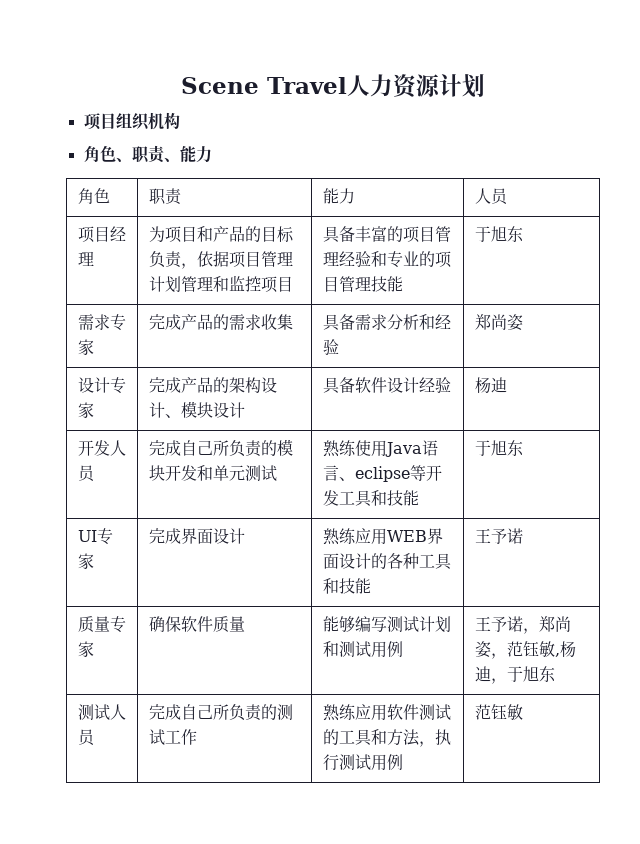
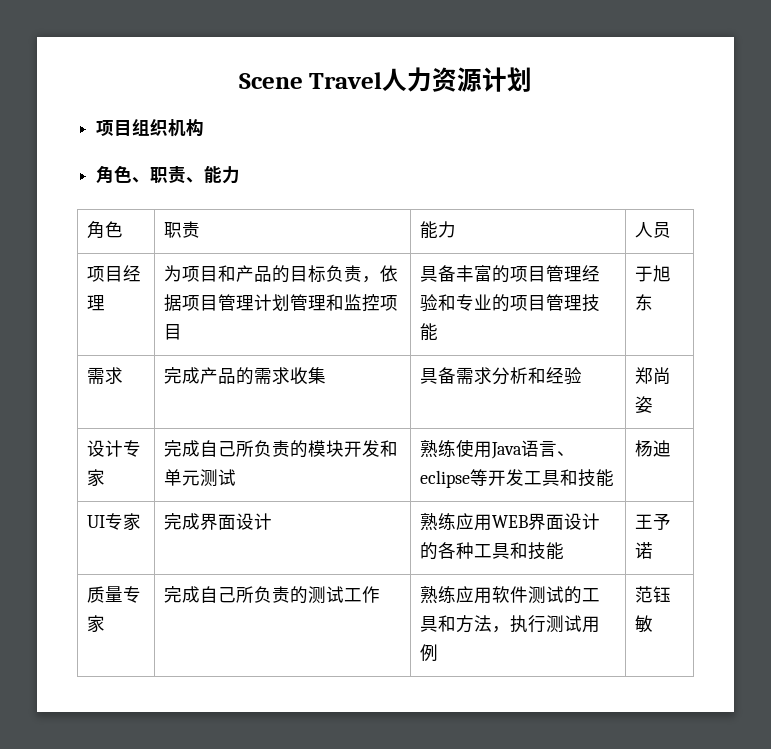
[109,314,126,331] [77,339,94,356] 专家 -> (123, 375) none
[148,377,277,393] [148,401,245,418] [322,377,451,394] [474,377,507,394] [77,440,126,456] [77,465,95,482] | 完成产品的架构设计、模块设计 | 具备软件设计经验 | 杨迪 // 开发人员 -> (105, 478) none
[474,440,523,456] 于旭东 -> [634,440,671,457] 杨迪
[148,616,245,633] [322,616,451,633] [322,641,403,658] [474,616,571,634] [474,641,576,659] [474,666,555,684] [77,704,126,720] [77,729,95,746] | 确保软件质量 | 能够编写测试计划和测试用例 | 王予诺，郑尚姿，范钰敏,杨迪，于旭东 // 测试人员 -> (105, 624) none

